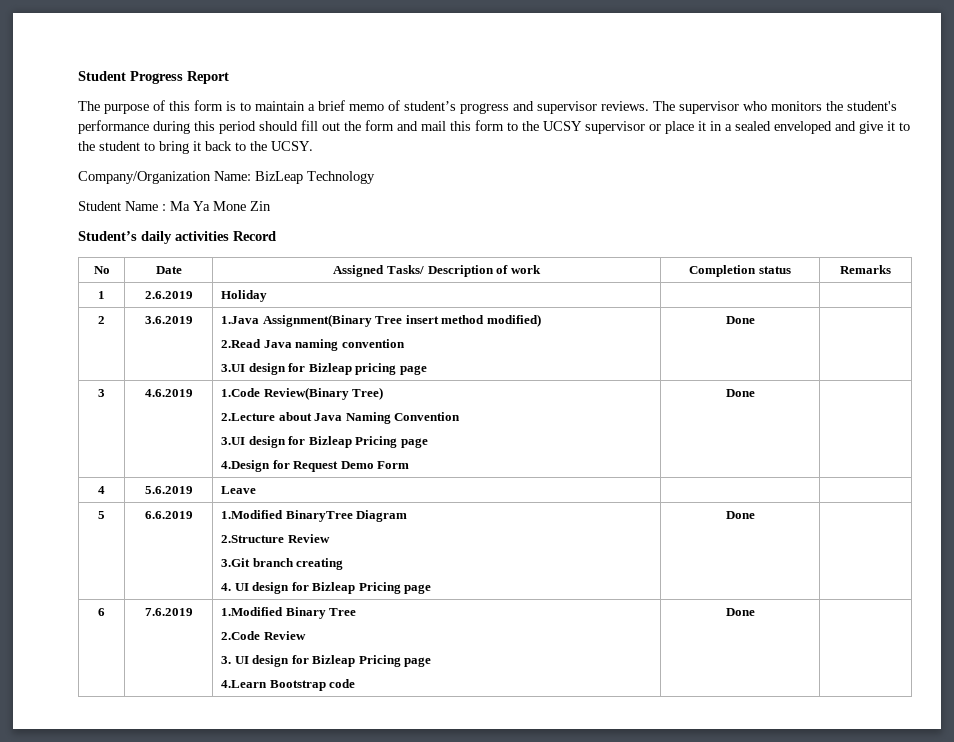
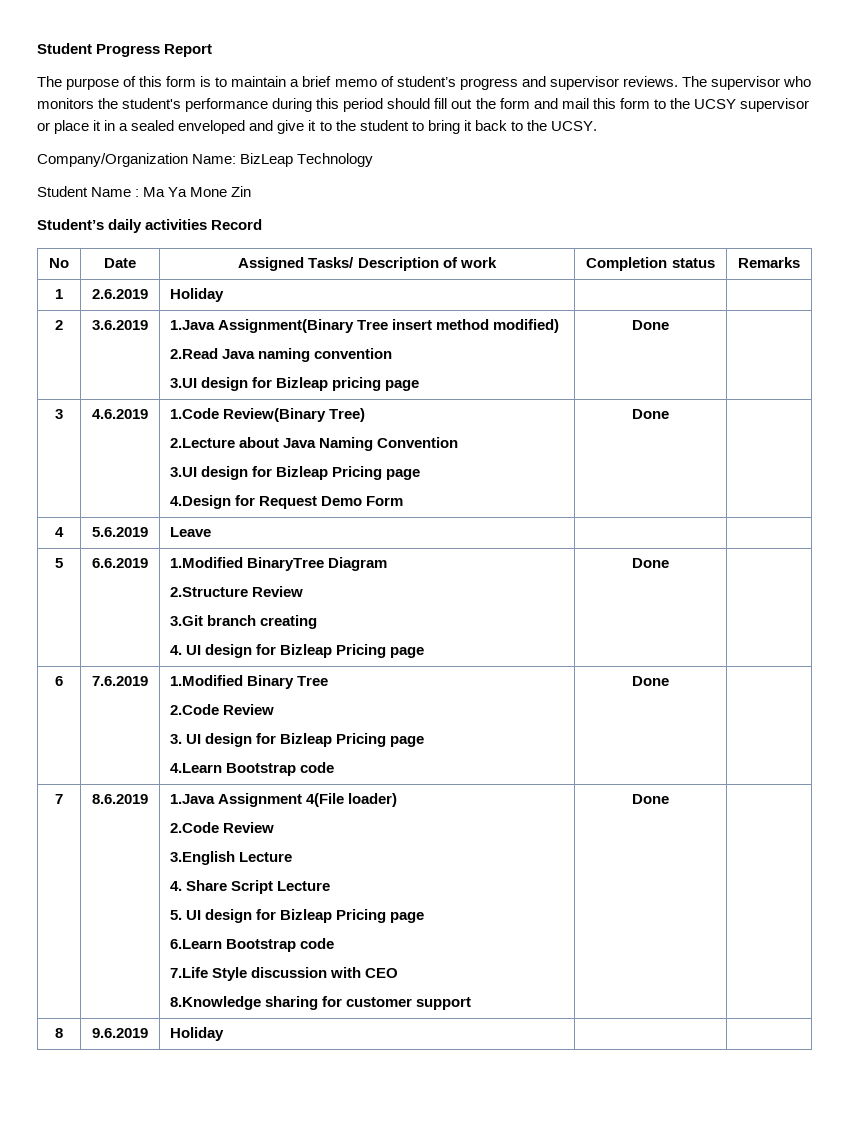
(755, 612) none -> [55,794,63,804] [92,794,148,804] [170,793,398,807] [170,822,275,833] [170,851,293,865] [170,880,331,894] [170,909,425,923] [170,938,335,952] [170,967,399,981] [170,996,472,1010] [632,794,669,804] [55,1028,63,1038] [92,1028,148,1038] [170,1027,225,1041] // 7 | 8.6.2019 | 1.Java Assignment 4(File loader) // 2.Code Review // 3.English Lecture // 4. Share Script Lecture // 5. UI design for Bizleap Pricing page // 6.Learn Bootstrap code // 7.Life Style discussion with CEO // 8.Knowledge sharing for customer support | Done | // 8 | 9.6.2019 | Holiday | |

